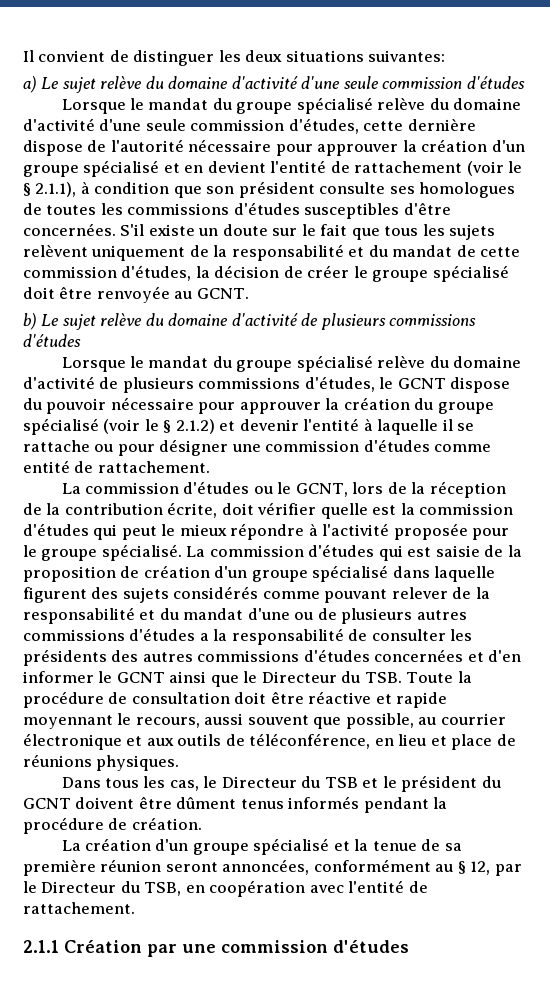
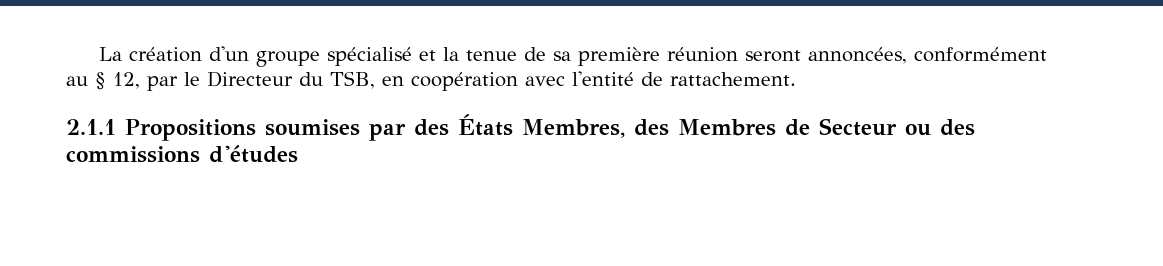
[23,50,446,66] [23,76,525,93] [61,97,522,114] [23,118,476,134] [23,139,525,156] [23,160,523,177] [23,181,516,198] [23,202,451,219] [23,223,496,240] [23,244,521,261] [23,265,509,282] [23,286,249,303] [23,313,477,330] [23,334,81,347] [61,355,522,372] [23,376,511,393] [23,397,494,414] [23,418,475,435] [23,439,492,456] [23,460,210,473] [61,481,506,498] [23,502,514,519] [23,523,510,540] [23,544,522,561] [23,565,496,582] [23,586,490,603] [23,607,467,624] [23,628,473,645] [23,649,522,666] [23,671,472,687] [23,691,448,708] [23,713,506,729] [23,733,516,750] [23,754,180,771] [61,775,501,792] [23,796,448,813] [23,817,202,834] Il convient de distinguer les deux situations suivantes: // a) Le sujet relève du domaine d'activité d'une seule commission d'études // Lorsque le mandat du groupe spécialisé relève du domaine d'activité d'une seule commission d'études, cette dernière dispose de l'autorité nécessaire pour approuver la création d'un groupe spécialisé et en devient l'entité de rattachement (voir le § 2.1.1), à condition que son président consulte ses homologues de toutes les commissions d'études susceptibles d'être concernées. S'il existe un doute sur le fait que tous les sujets relèvent uniquement de la responsabilité et du mandat de cette commission d'études, la décision de créer le groupe spécialisé doit être renvoyée au GCNT. // b) Le sujet relève du domaine d'activité de plusieurs commissions d'études // Lorsque le mandat du groupe spécialisé relève du domaine d'activité de plusieurs commissions d'études, le GCNT dispose du pouvoir nécessaire pour approuver la création du groupe spécialisé (voir le § 2.1.2) et devenir l'entité à laquelle il se rattache ou pour désigner une commission d'études comme entité de rattachement. // La commission d'études ou le GCNT, lors de la réception de la contribution écrite, doit vérifier quelle est la commission d'études qui peut le mieux répondre à l'activité proposée pour le groupe spécialisé. La commission d'études qui est saisie de la proposition de création d'un groupe spécialisé dans laquelle figurent des sujets considérés comme pouvant relever de la responsabilité et du mandat d'une ou de plusieurs autres commissions d'études a la responsabilité de consulter les présidents des autres commissions d'études concernées et d'en informer le GCNT ainsi que le Directeur du TSB. Toute la procédure de consultation doit être réactive et rapide moyennant le recours, aussi souvent que possible, au courrier électronique et aux outils de téléconférence, en lieu et place de réunions physiques. // Dans tous les cas, le Directeur du TSB et le président du GCNT doivent être dûment tenus informés pendant la procédure de création. // -> (98, 54) none
[64,939,328,957] Création par une commission -> [125,114,975,141] [66,146,200,163] Propositions soumises par des États Membres, des Membres de Secteur ou des commissions

